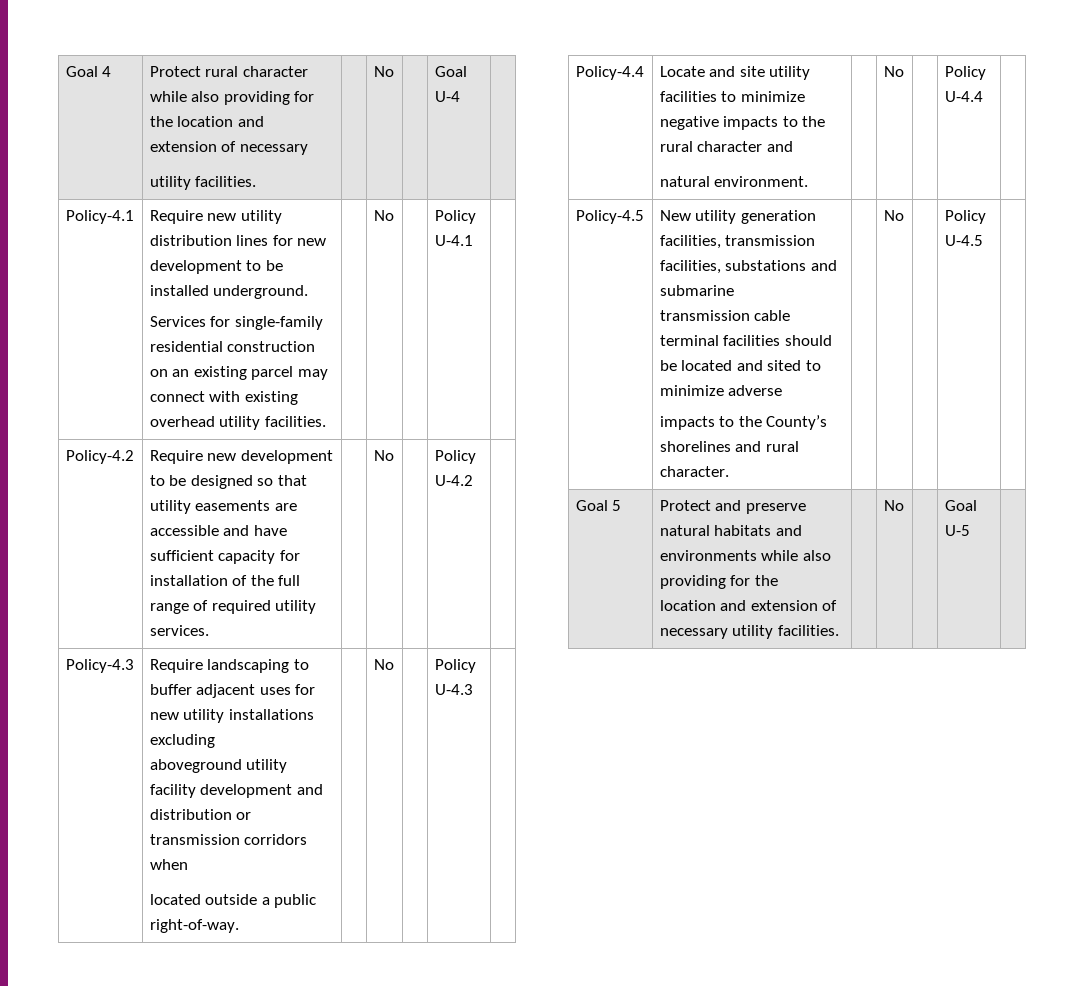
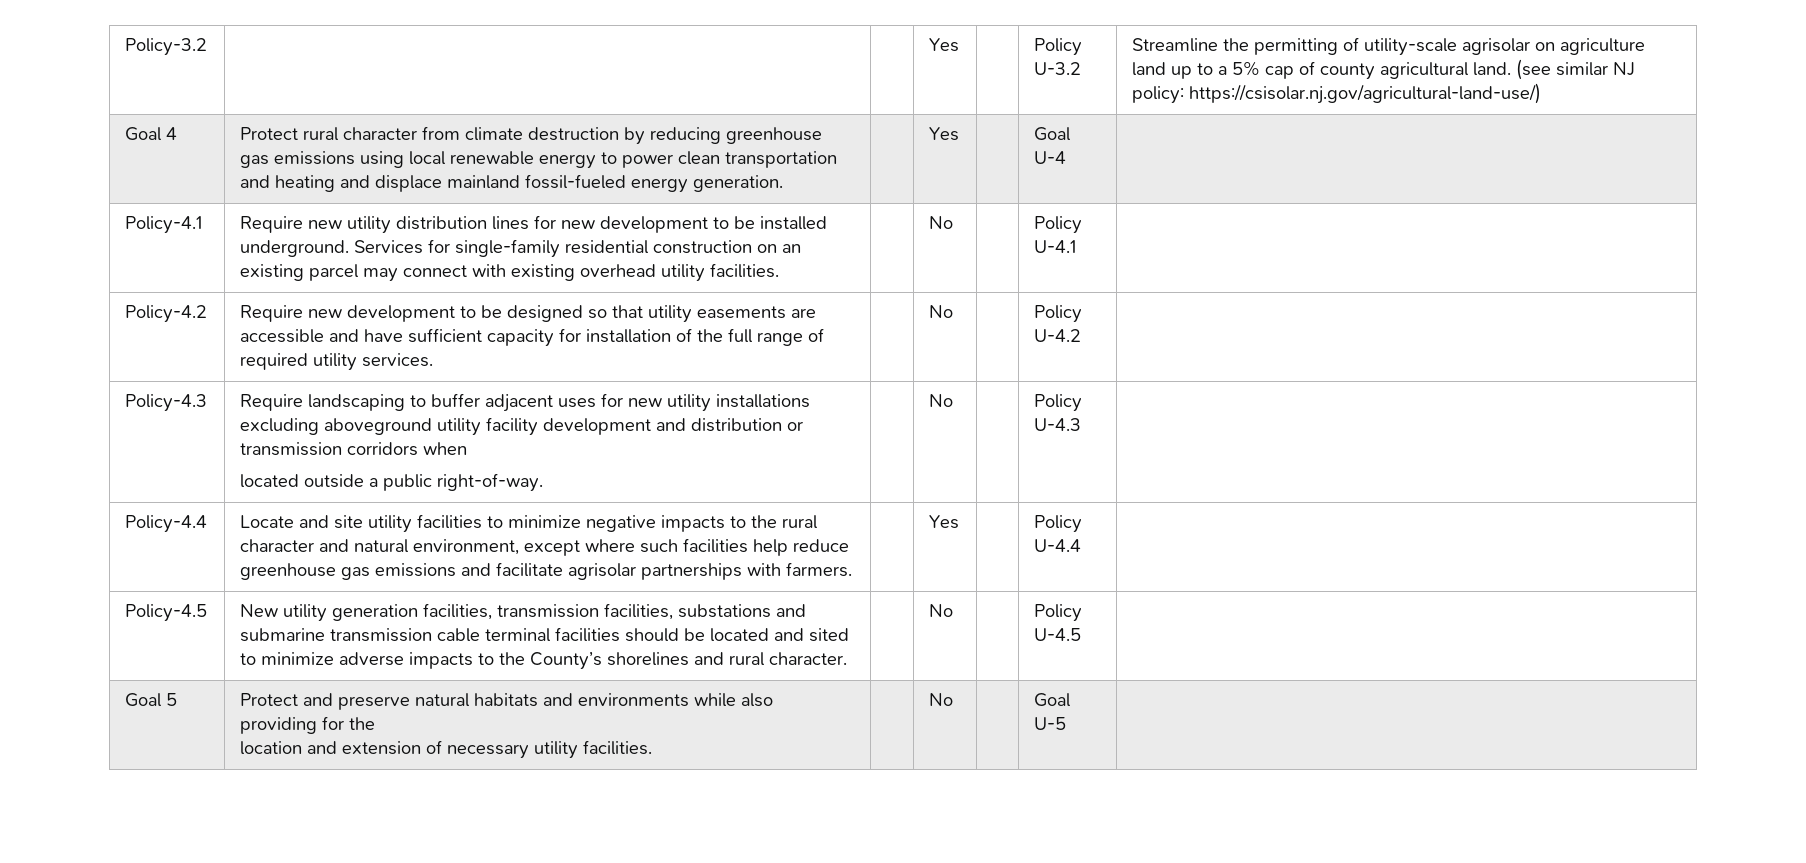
(65, 71) none -> [125,38,208,56] [929,38,960,52] [1034,38,1083,56] [1034,62,1082,75] [1132,37,1646,56] [1132,59,1636,80] [1132,83,1542,104] Policy-3.2 | | | Yes | | Policy U-3.2 | Streamline the permitting of utility-scale agrisolar on agriculture land up to a 5% cap of county agricultural land. (see similar NJ policy: https://csisolar.nj.gov/agricultural-land-use/) //
[149,91,315,105] [149,116,264,127] [149,141,308,155] [149,176,257,190] [373,66,394,77] while also providing for the location and extension of necessary // utility facilities. | | No -> [422,126,823,145] [240,151,838,169] [240,174,784,193] [929,127,960,141] from climate destruction by reducing greenhouse gas emissions using local renewable energy to power clean transportation and heating and displace mainland fossil-fueled energy generation. | | Yes
(309, 292) // -> (350, 248) none
(215, 741) // -> (320, 426) none
[659,176,809,187] [883,66,904,77] // natural environment. | | No -> [354,538,850,556] [240,562,853,580] [929,515,960,529] natural environment, except where such facilities help reduce greenhouse gas emissions and facilitate agrisolar partnerships with farmers. | | Yes
(734, 290) // -> (326, 635) none
(783, 390) // -> (405, 659) none

